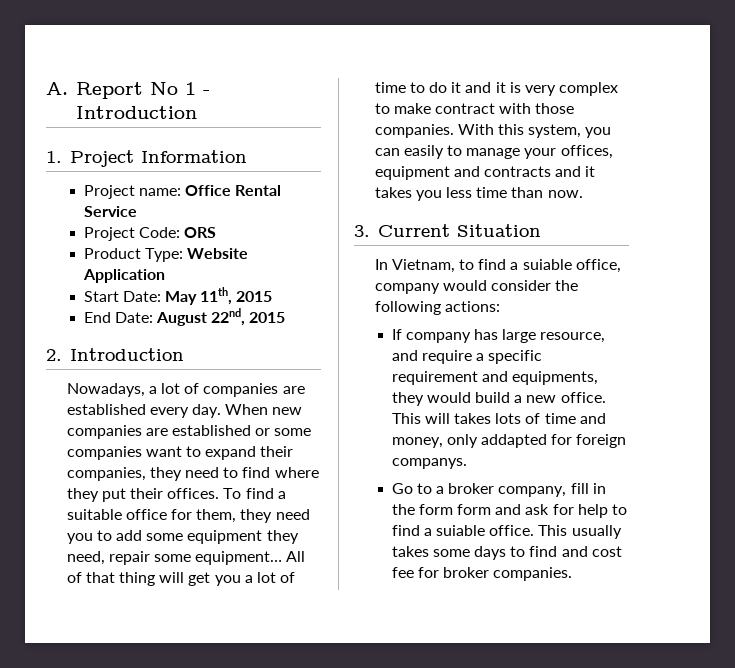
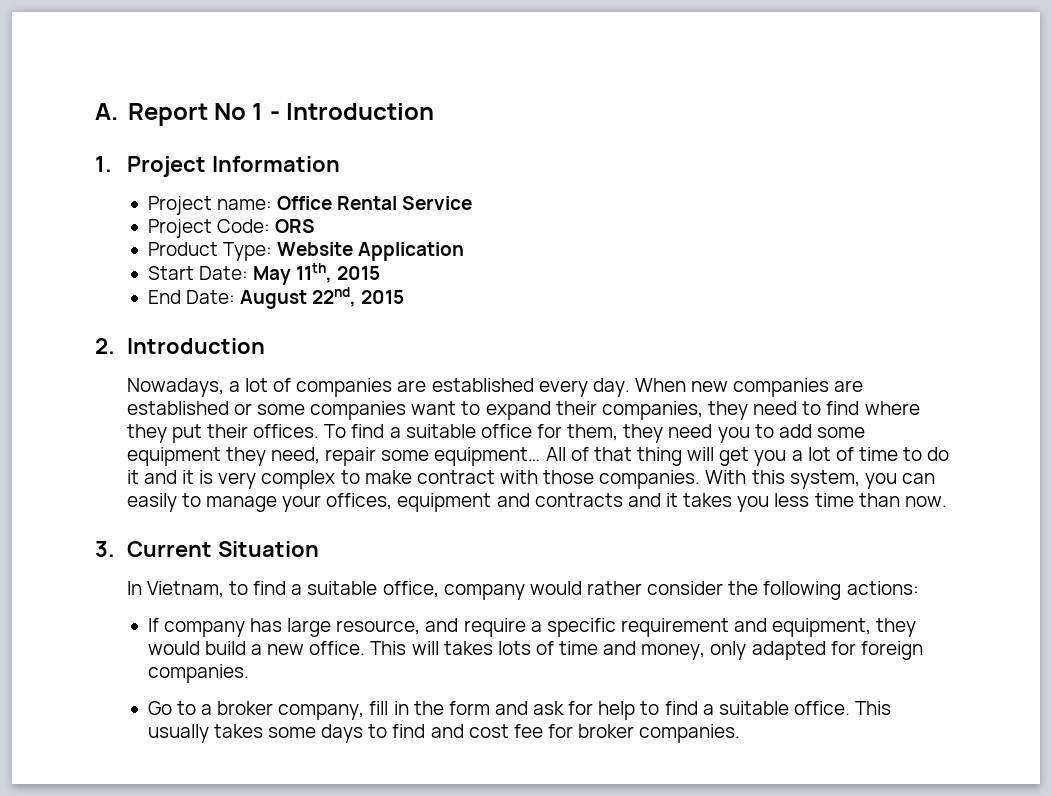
[522,259,572,270] suiable -> [307,581,378,595] suitable
(487, 285) none -> [586,581,642,595] rather
[512,371,599,385] equipments, -> [772,618,872,637] equipment,
[481,434,548,448] addapted -> [751,641,826,660] adapted
[391,458,467,469] companys. -> [147,664,249,683] companies.
[457,504,492,515] form -> (490, 708) none
[436,525,486,536] suiable -> [718,701,789,715] suitable

